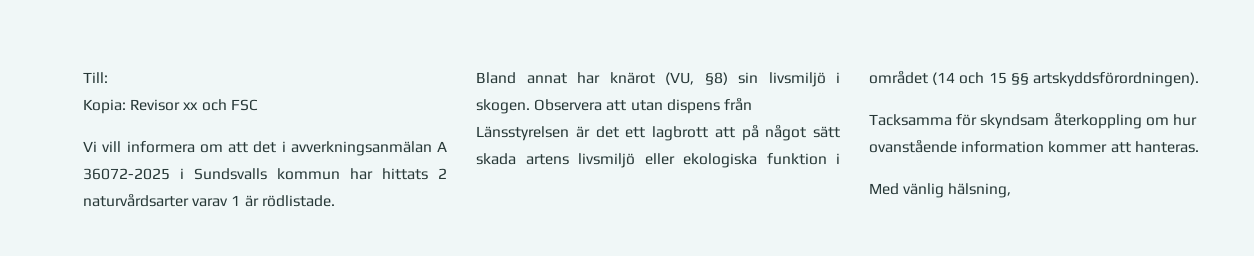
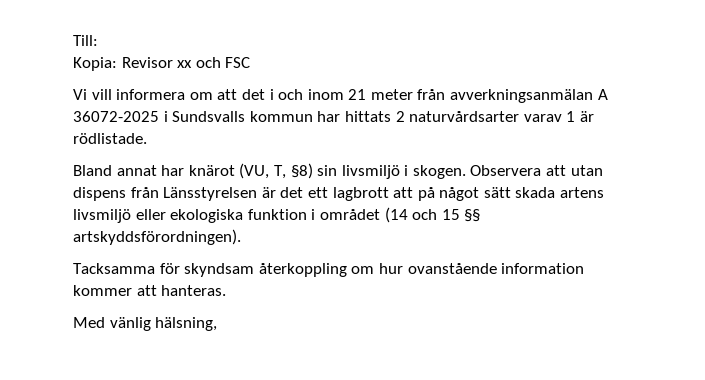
(286, 146) none -> [278,89,446,100] och inom 21 meter från
(694, 78) none -> [273,165,286,179] T,

